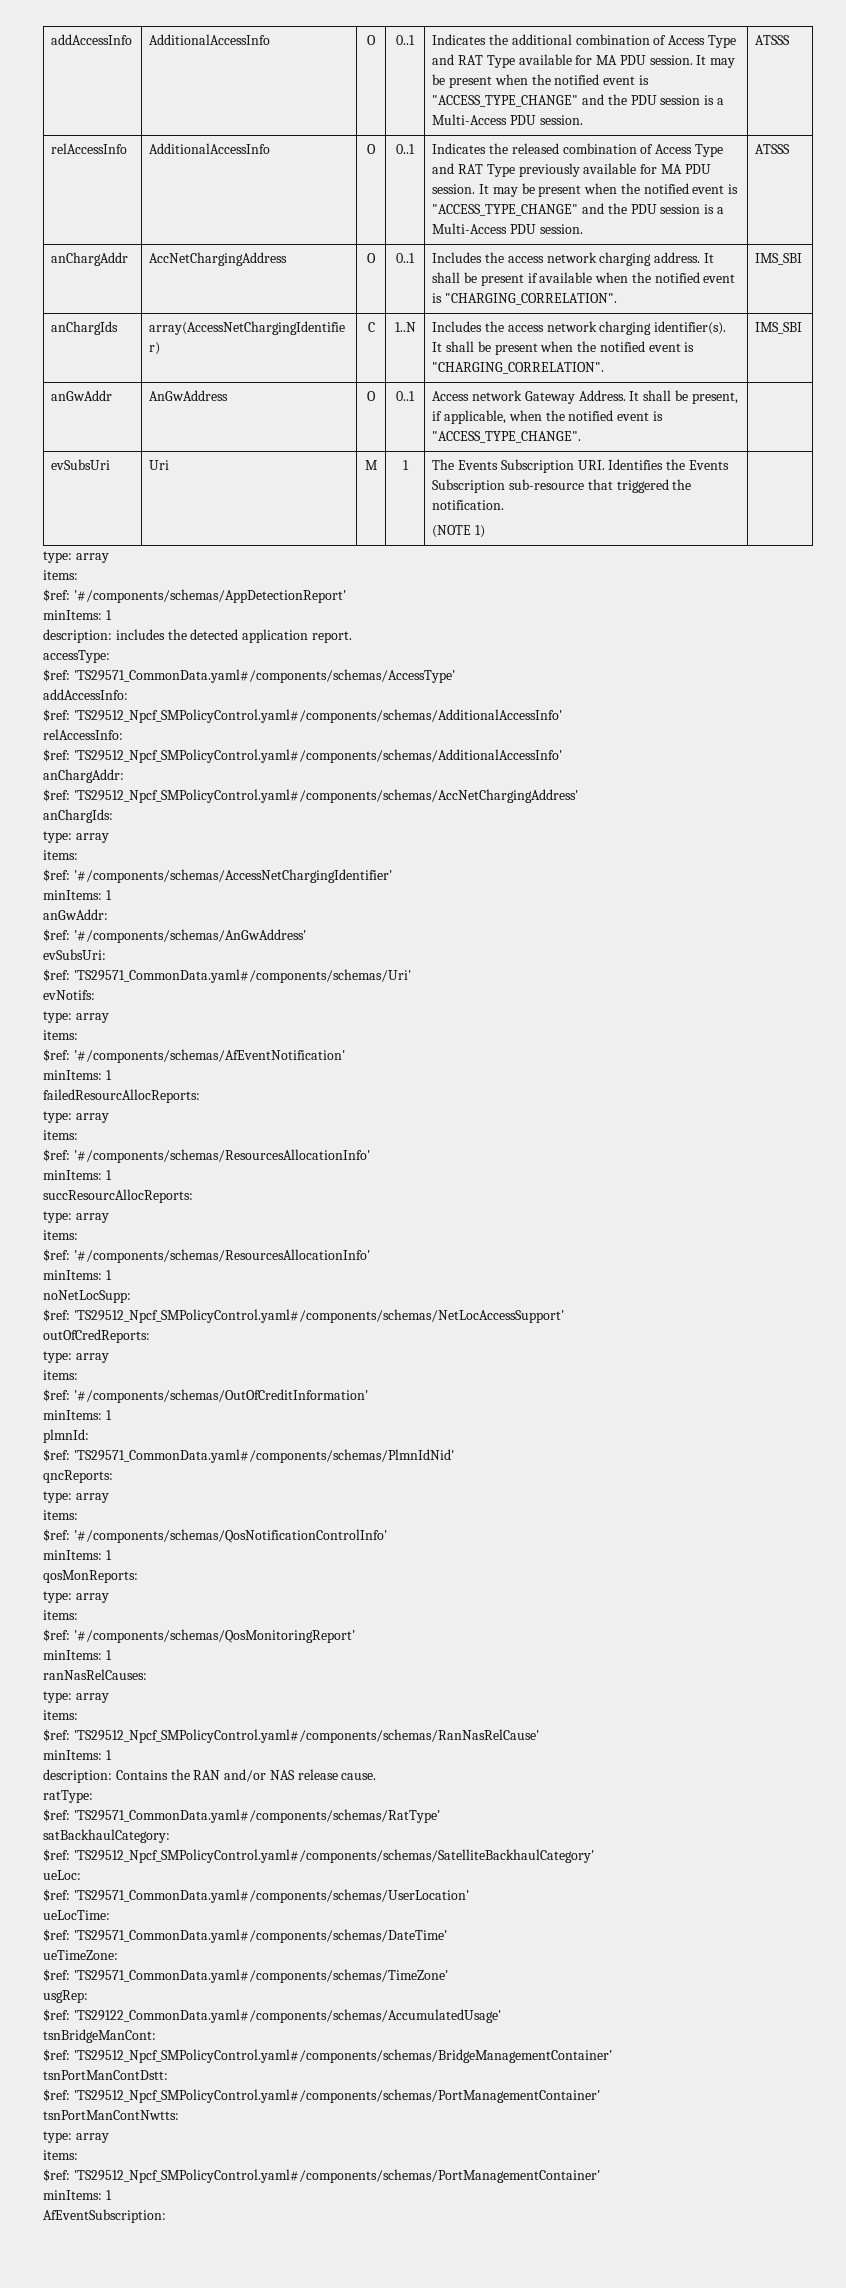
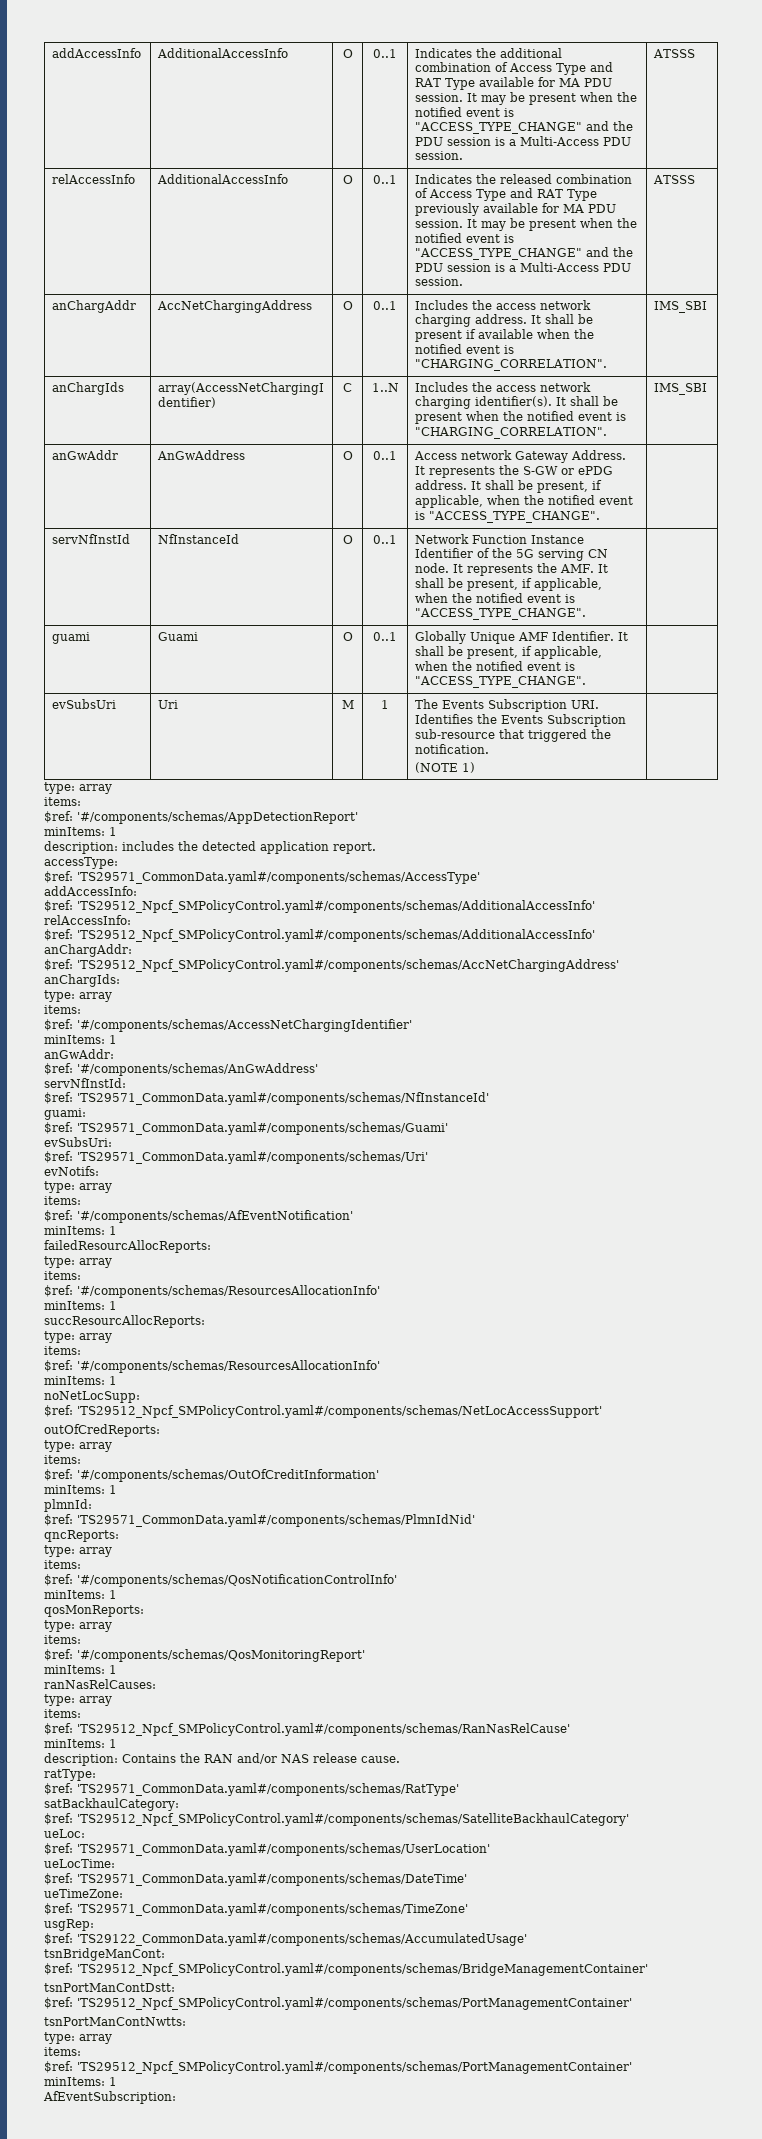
(640, 396) none -> [429,465,614,478] [415,480,603,493] [415,495,634,508] [415,511,601,523] [52,534,131,544] [158,534,240,544] [342,535,353,544] [373,535,397,544] [415,534,585,544] [415,548,609,561] [415,563,609,576] [415,578,603,591] [415,593,576,603] [415,608,587,620] [52,632,91,644] [158,632,199,641] [342,632,353,641] [373,632,397,641] [415,631,629,644] represents the S-GW or ePDG address. It shall be present, if applicable, when the notified event is "ACCESS_TYPE_CHANGE". | // servNfInstId | NfInstanceId | O | 0..1 | Network Function Instance Identifier of the 5G serving CN node. It represents the AMF. It shall be present, if applicable, when the notified event is "ACCESS_TYPE_CHANGE". | // guami | Guami | O | 0..1 | Globally Unique AMF Identifier. It
(306, 936) none -> [44,1078,126,1088] [44,1092,489,1105] [44,1108,86,1120] [44,1122,448,1135] // servNfInstId: // $ref: 'TS29571_CommonData.yaml#/components/schemas/NfInstanceId' // guami: // $ref: 'TS29571_CommonData.yaml#/components/schemas/Guami'

